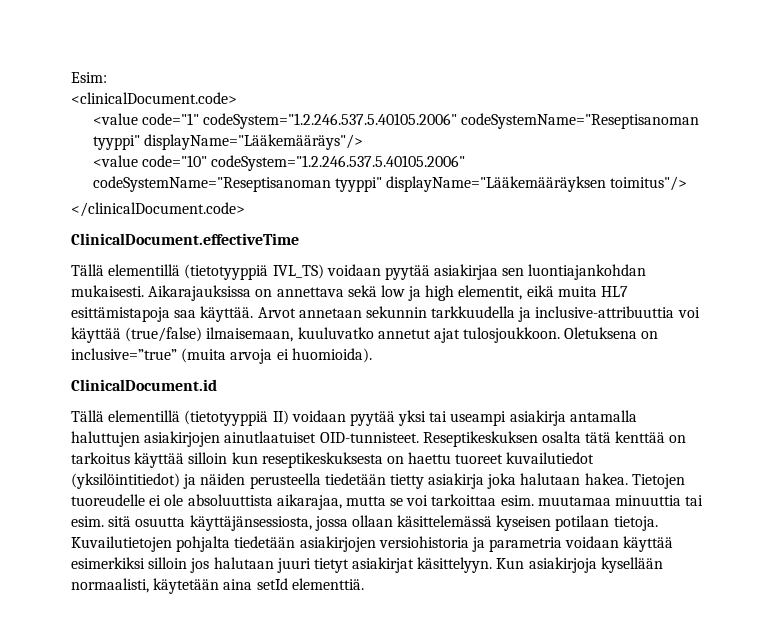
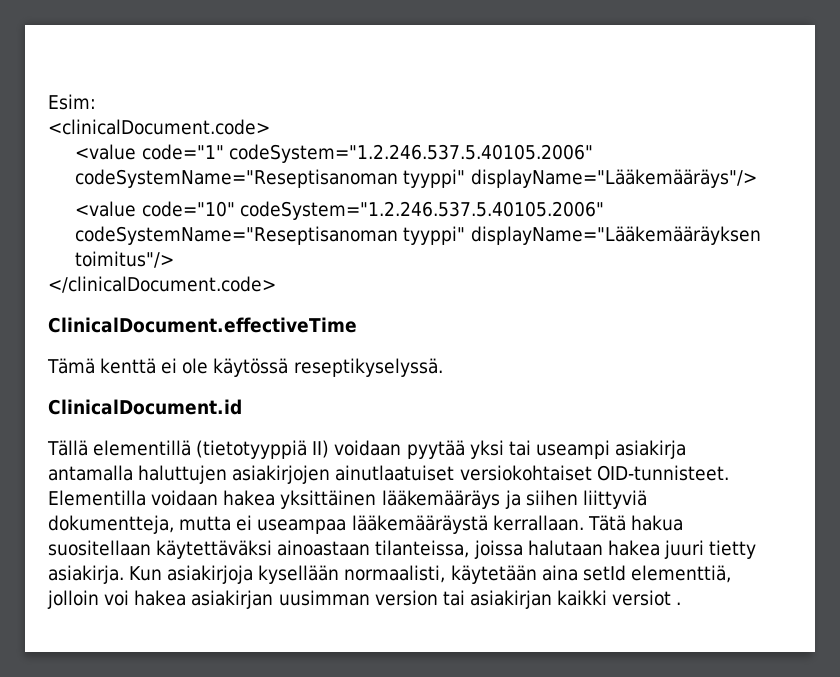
[71,264,647,280] [71,285,629,301] [71,306,700,322] [71,327,659,343] [71,348,372,364] Tällä elementillä (tietotyyppiä IVL_TS) voidaan pyytää asiakirjaa sen luontiajankohdan mukaisesti. Aikarajauksissa on annettava sekä low ja high elementit, eikä muita HL7 esittämistapoja saa käyttää. Arvot annetaan sekunnin tarkkuudella ja inclusive-attribuuttia voi käyttää (true/false) ilmaisemaan, kuuluvatko annetut ajat tulosjoukkoon. Oletuksena on inclusive=”true” (muita arvoja ei huomioida). -> [47,358,443,377] Tämä kenttä ei ole käytössä reseptikyselyssä.
[319,431,687,447] [71,452,595,468] [71,473,685,489] [71,494,704,510] [71,515,658,531] [71,536,674,552] [71,557,493,573] OID-tunnisteet. Reseptikeskuksen osalta tätä kenttää on tarkoitus käyttää silloin kun reseptikeskuksesta on haettu tuoreet kuvailutiedot (yksilöintitiedot) ja näiden perusteella tiedetään tietty asiakirja joka halutaan hakea. Tietojen tuoreudelle ei ole absoluuttista aikarajaa, mutta se voi tarkoittaa esim. muutamaa minuuttia tai esim. sitä osuutta käyttäjänsessiosta, jossa ollaan käsittelemässä kyseisen potilaan tietoja. Kuvailutietojen pohjalta tiedetään asiakirjojen versiohistoria ja parametria voidaan käyttää esimerkiksi silloin jos halutaan juuri tietyt asiakirjat käsittelyyn. -> [459,465,729,481] [48,490,647,509] [48,515,683,534] [48,540,757,559] [48,565,124,584] versiokohtaiset OID-tunnisteet. Elementilla voidaan hakea yksittäinen lääkemääräys ja siihen liittyviä dokumentteja, mutta ei useampaa lääkemääräystä kerrallaan. Tätä hakua suositellaan käytettäväksi ainoastaan tilanteissa, joissa halutaan hakea juuri tietty asiakirja.
[291,578,364,590] elementtiä. -> [631,565,732,583] [47,590,682,609] elementtiä, jolloin voi hakea asiakirjan uusimman version tai asiakirjan kaikki versiot .

